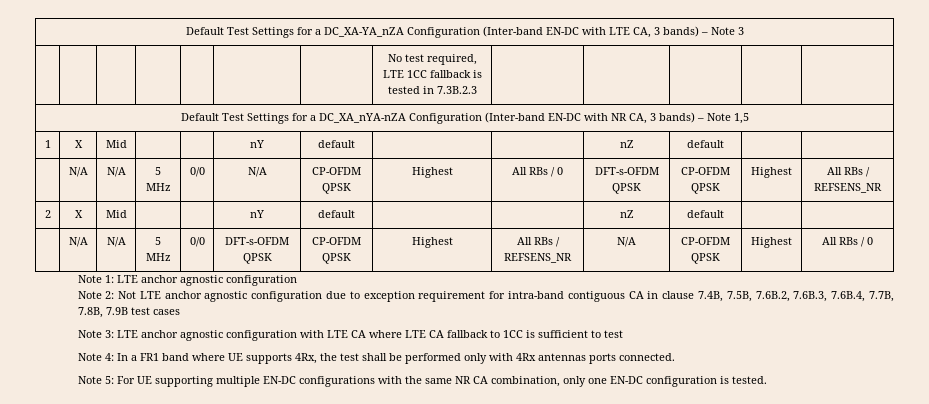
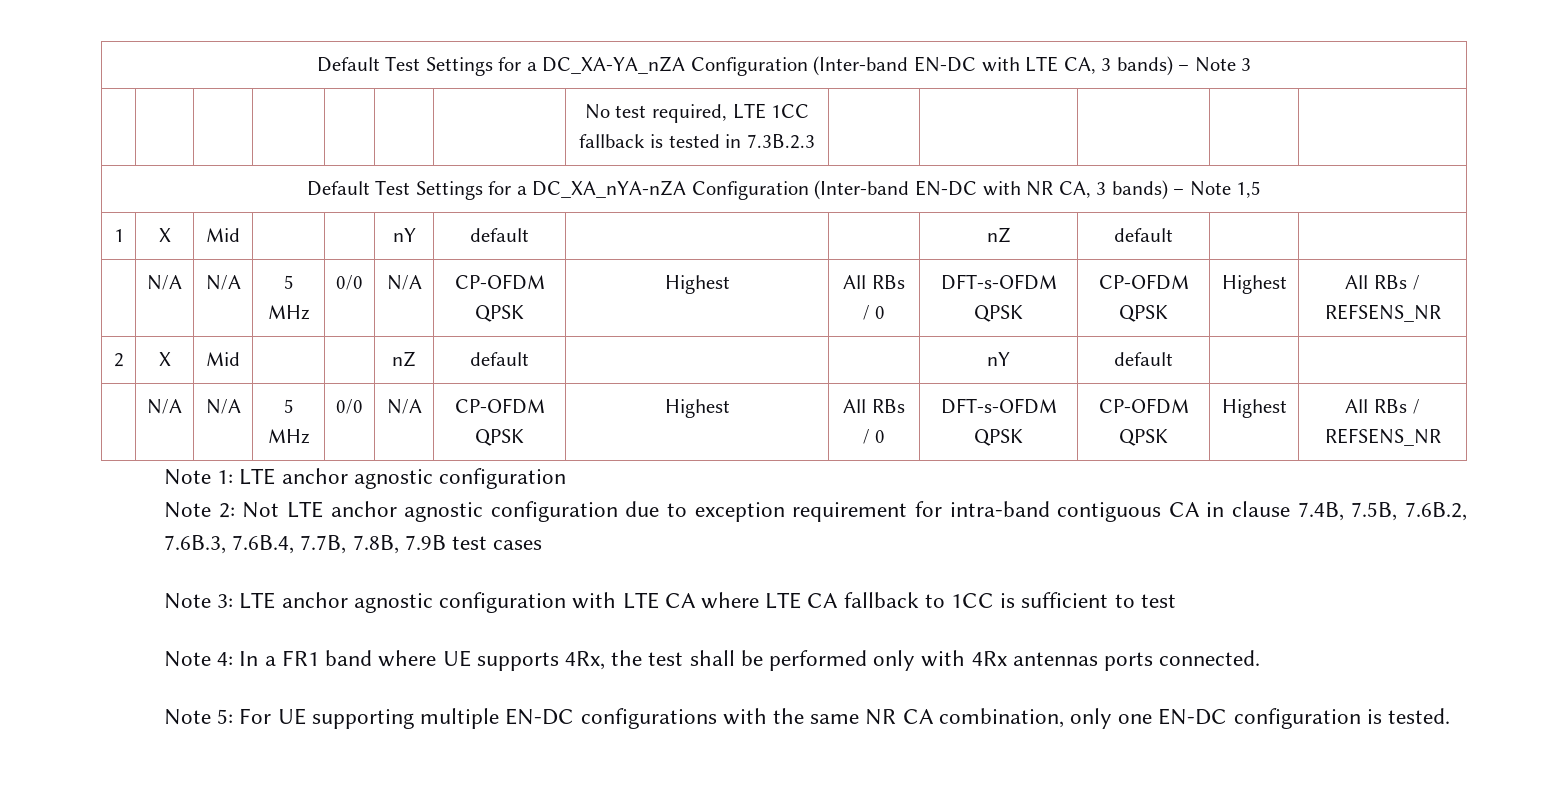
[250,210,264,218] [318,210,355,218] [619,210,634,218] [687,210,724,218] [68,237,88,247] [106,237,126,247] [155,237,161,245] [145,253,171,261] [189,237,205,247] [225,237,289,245] [242,253,272,264] [312,237,361,245] [322,253,351,264] [411,237,453,248] [516,237,560,247] [504,253,572,263] [617,237,636,247] [681,237,730,245] [691,253,720,264] [751,237,792,248] [822,237,873,247] nY | default | | | nZ | default | | // | N/A | N/A | 5 MHz | 0/0 | DFT-s-OFDM QPSK | CP-OFDM QPSK | Highest | All RBs / REFSENS_NR | N/A | CP-OFDM QPSK | Highest | All RBs / 0 -> [392,351,416,367] [470,352,529,366] [987,352,1010,366] [1114,352,1173,366] [147,399,182,414] [205,399,241,414] [283,399,294,413] [267,429,310,444] [336,399,363,414] [386,399,422,414] [454,398,545,414] [475,429,524,446] [664,399,730,418] [843,399,905,413] [862,429,886,444] [940,398,1057,414] [974,429,1023,446] [1098,398,1189,414] [1119,429,1168,446] [1221,399,1287,418] [1345,399,1420,414] [1324,428,1441,446] nZ | default | | | nY | default | | // | N/A | N/A | 5 MHz | 0/0 | N/A | CP-OFDM QPSK | Highest | All RBs / 0 | DFT-s-OFDM QPSK | CP-OFDM QPSK | Highest | All RBs / REFSENS_NR

